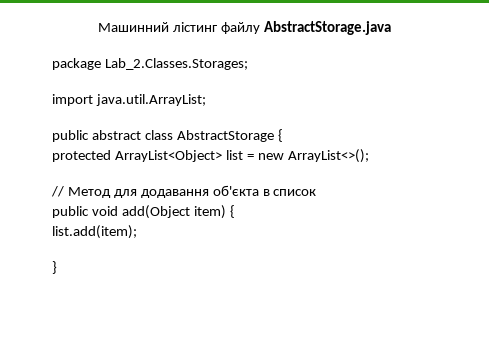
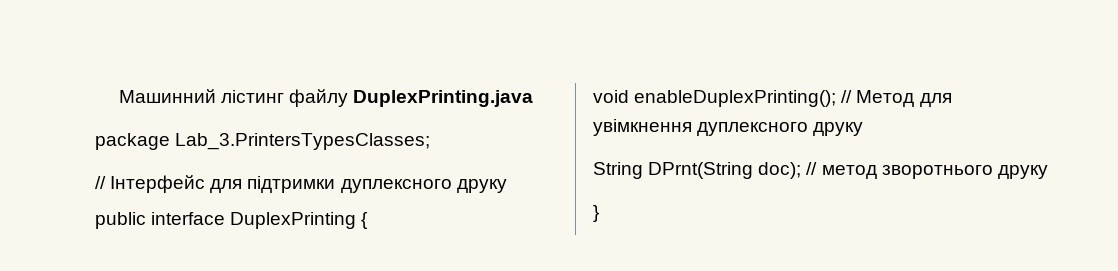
[263,21,391,35] AbstractStorage.java -> [353,90,534,107] DuplexPrinting.java
[104,58,248,70] [52,94,206,106] [52,129,283,142] [52,149,369,163] [51,185,317,198] [52,205,235,219] [52,225,137,239] Lab_2.Classes.Storages; // import java.util.ArrayList; // public abstract class AbstractStorage { // protected ArrayList<Object> list = new ArrayList<>(); // // Метод для додавання об'єкта в список // public void add(Object item) { // list.add(item); -> [175,133,431,150] [95,175,507,193] [95,212,369,229] [593,90,952,107] [593,119,864,136] [593,162,1048,179] Lab_3.PrintersTypesClasses; // // Інтерфейс для підтримки дуплексного друку // public interface DuplexPrinting { // void enableDuplexPrinting(); // Метод для увімкнення дуплексного друку // String DPrnt(String doc); // метод зворотнього друку

